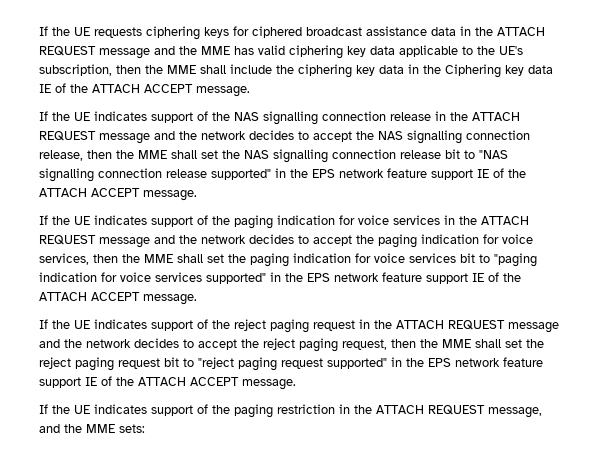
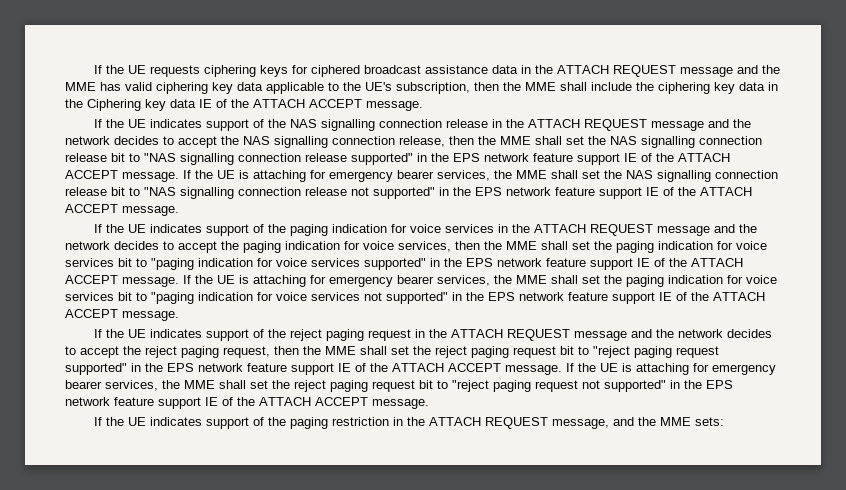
(197, 195) none -> [183,170,778,182] [65,187,752,199] [65,204,179,216] If the UE is attaching for emergency bearer services, the MME shall set the NAS signalling connection release bit to "NAS signalling connection release not supported" in the EPS network feature support IE of the ATTACH ACCEPT message.
(197, 299) none -> [183,275,777,287] [65,292,765,304] [65,309,179,321] If the UE is attaching for emergency bearer services, the MME shall set the paging indication for voice services bit to "paging indication for voice services not supported" in the EPS network feature support IE of the ATTACH ACCEPT message.
(296, 384) none -> [566,363,776,375] [65,380,733,392] [65,397,429,409] If the UE is attaching for emergency bearer services, the MME shall set the reject paging request bit to "reject paging request not supported" in the EPS network feature support IE of the ATTACH ACCEPT message.

